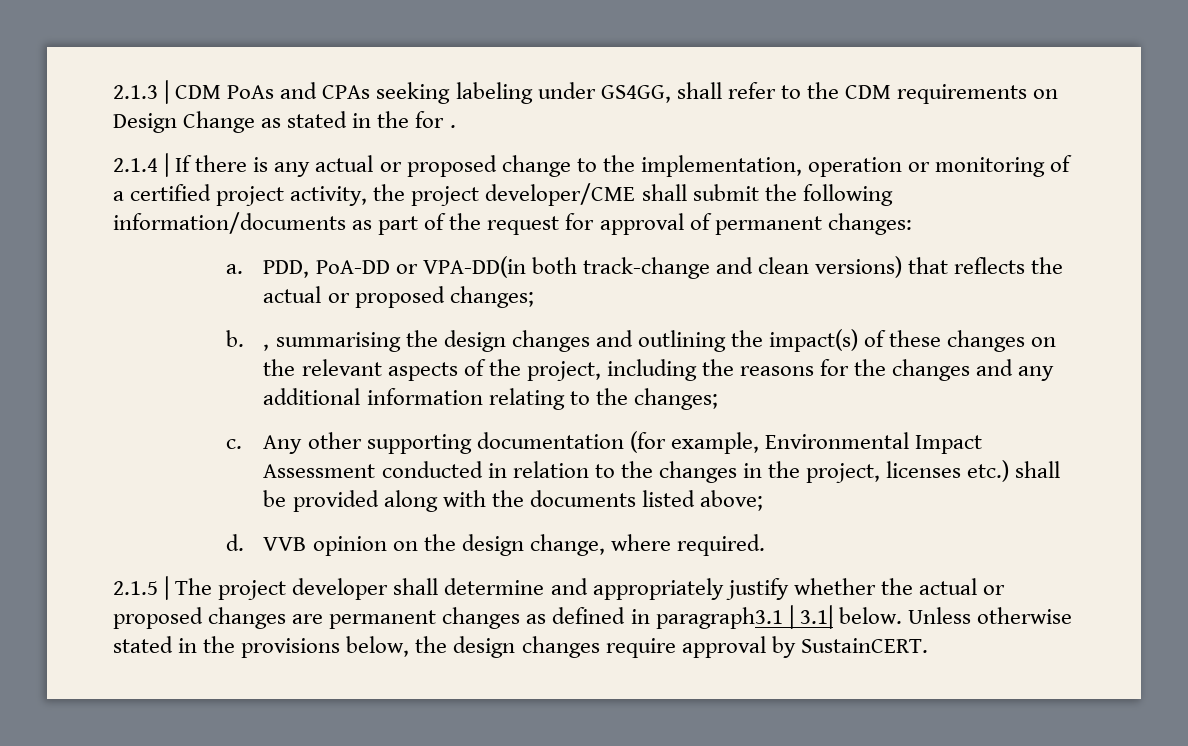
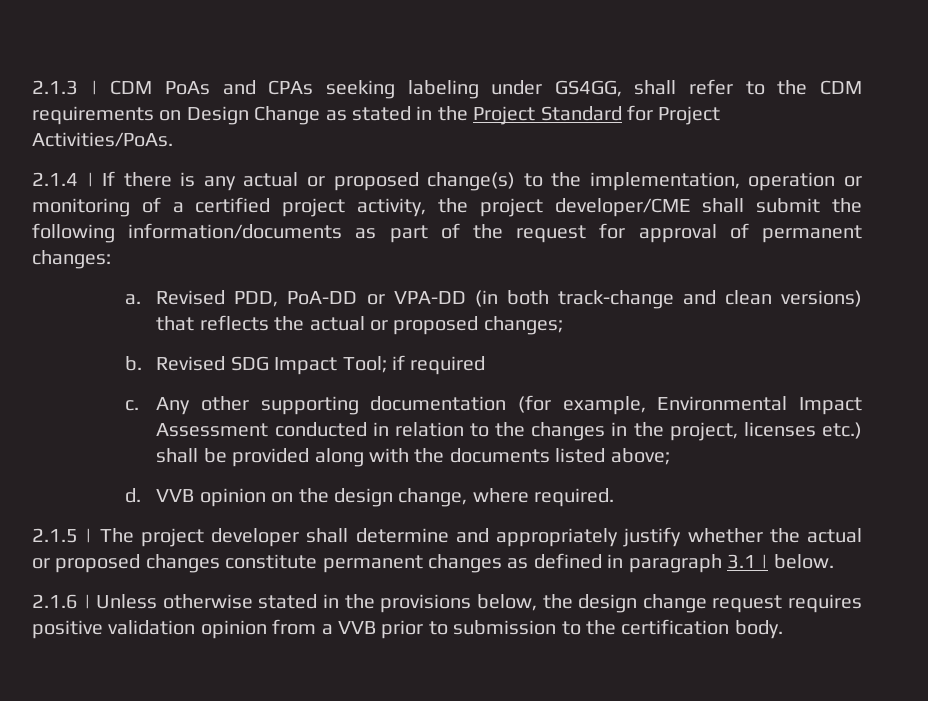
[415,111,456,128] for . -> [473,105,721,125] [32,132,173,147] Project Standard for Project Activities/PoAs.
[501,155,571,177] change -> [427,172,516,191] change(s)
(243, 269) none -> [156,290,226,305] Revised
[422,256,526,278] VPA-DD(in -> [393,290,498,307] VPA-DD (in
[263,329,1057,352] [263,359,1055,381] [263,388,718,410] , summarising the design changes and outlining the impact(s) of these changes on the relevant aspects of the project, including the reasons for the changes and any additional information relating to the changes; -> [156,355,486,375] Revised SDG Impact Tool; if required
[292,614,324,624] are -> [225,554,318,569] constitute
[655,605,833,629] paragraph3.1 | 3.1| -> [628,554,769,573] paragraph 3.1 |
(902, 615) none -> [32,594,91,609] // 2.1.6 |
[521,636,928,658] changes require approval by SustainCERT. -> [642,594,862,613] [32,619,783,639] change request requires positive validation opinion from a VVB prior to submission to the certification body.

